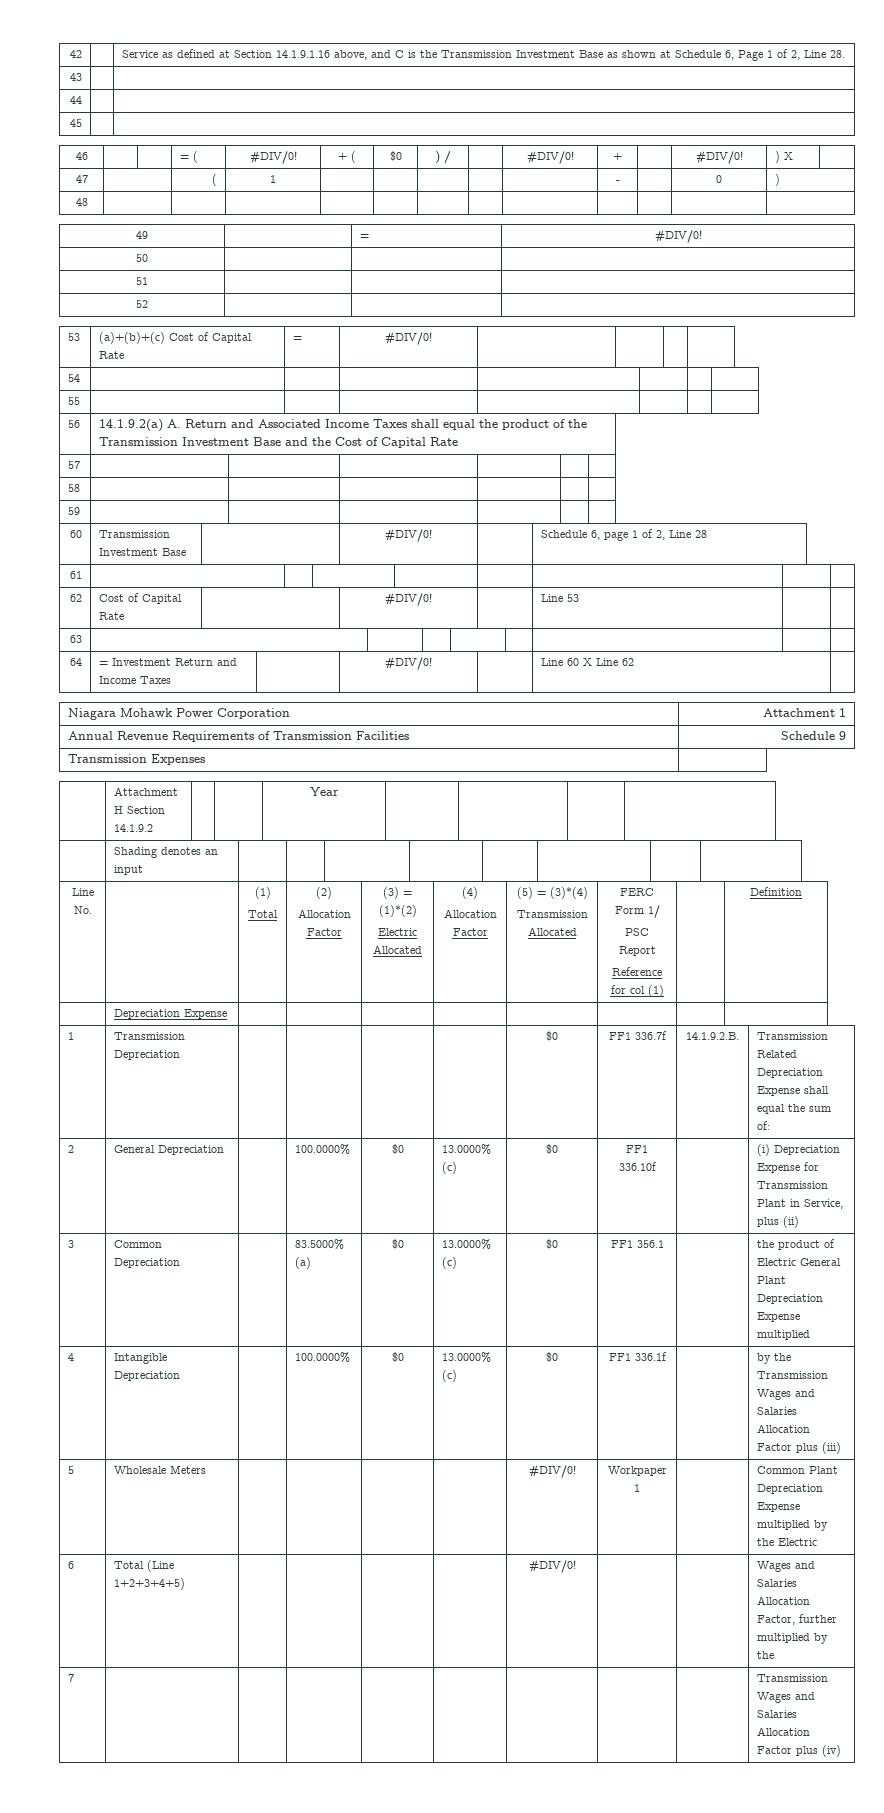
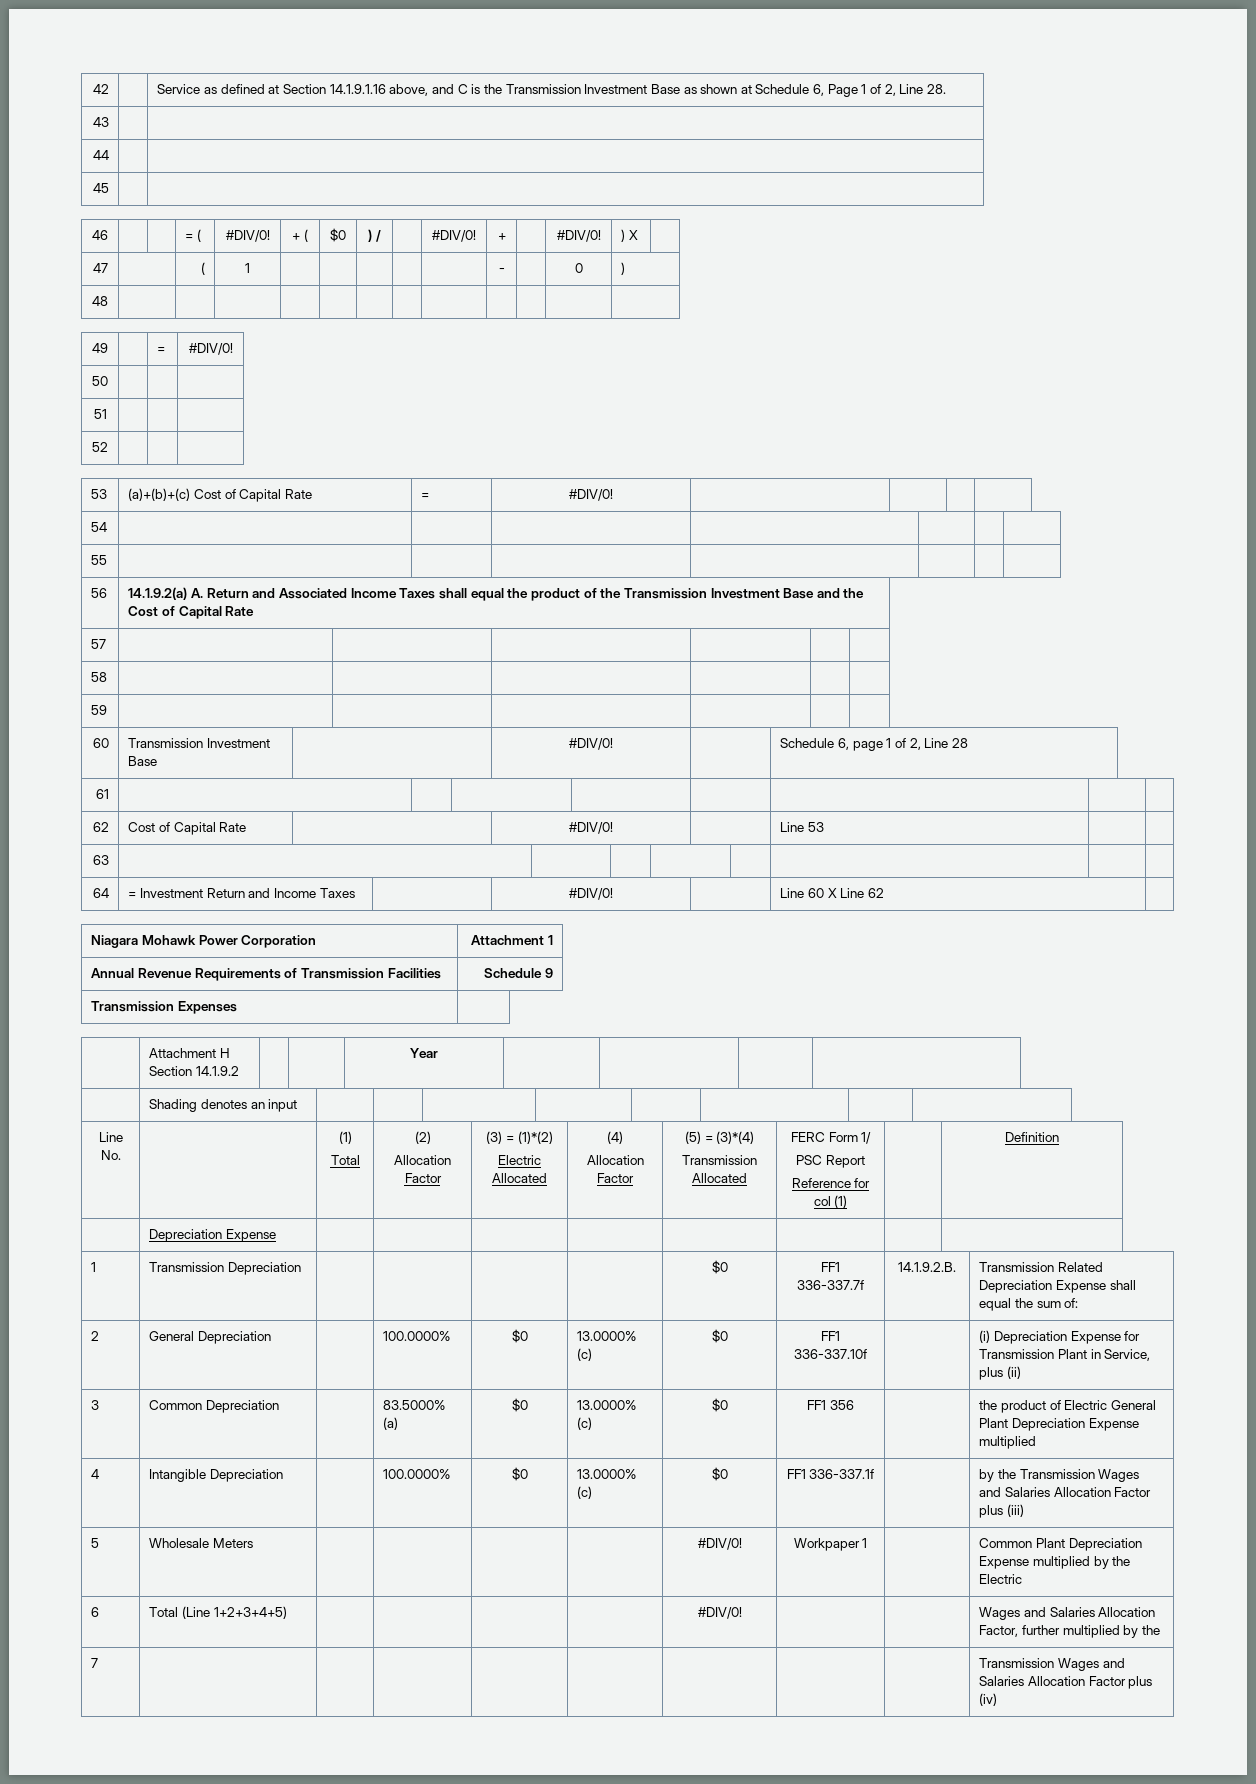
[634,1031,667,1040] 336.7f -> [797,1280,864,1290] 336-337.7f
[618,1162,657,1171] 336.10f -> [794,1349,867,1359] 336-337.10f
[636,1240,664,1248] 356.1 -> [829,1400,854,1410] 356
[634,1352,667,1361] 336.1f -> [809,1469,875,1479] 336-337.1f

